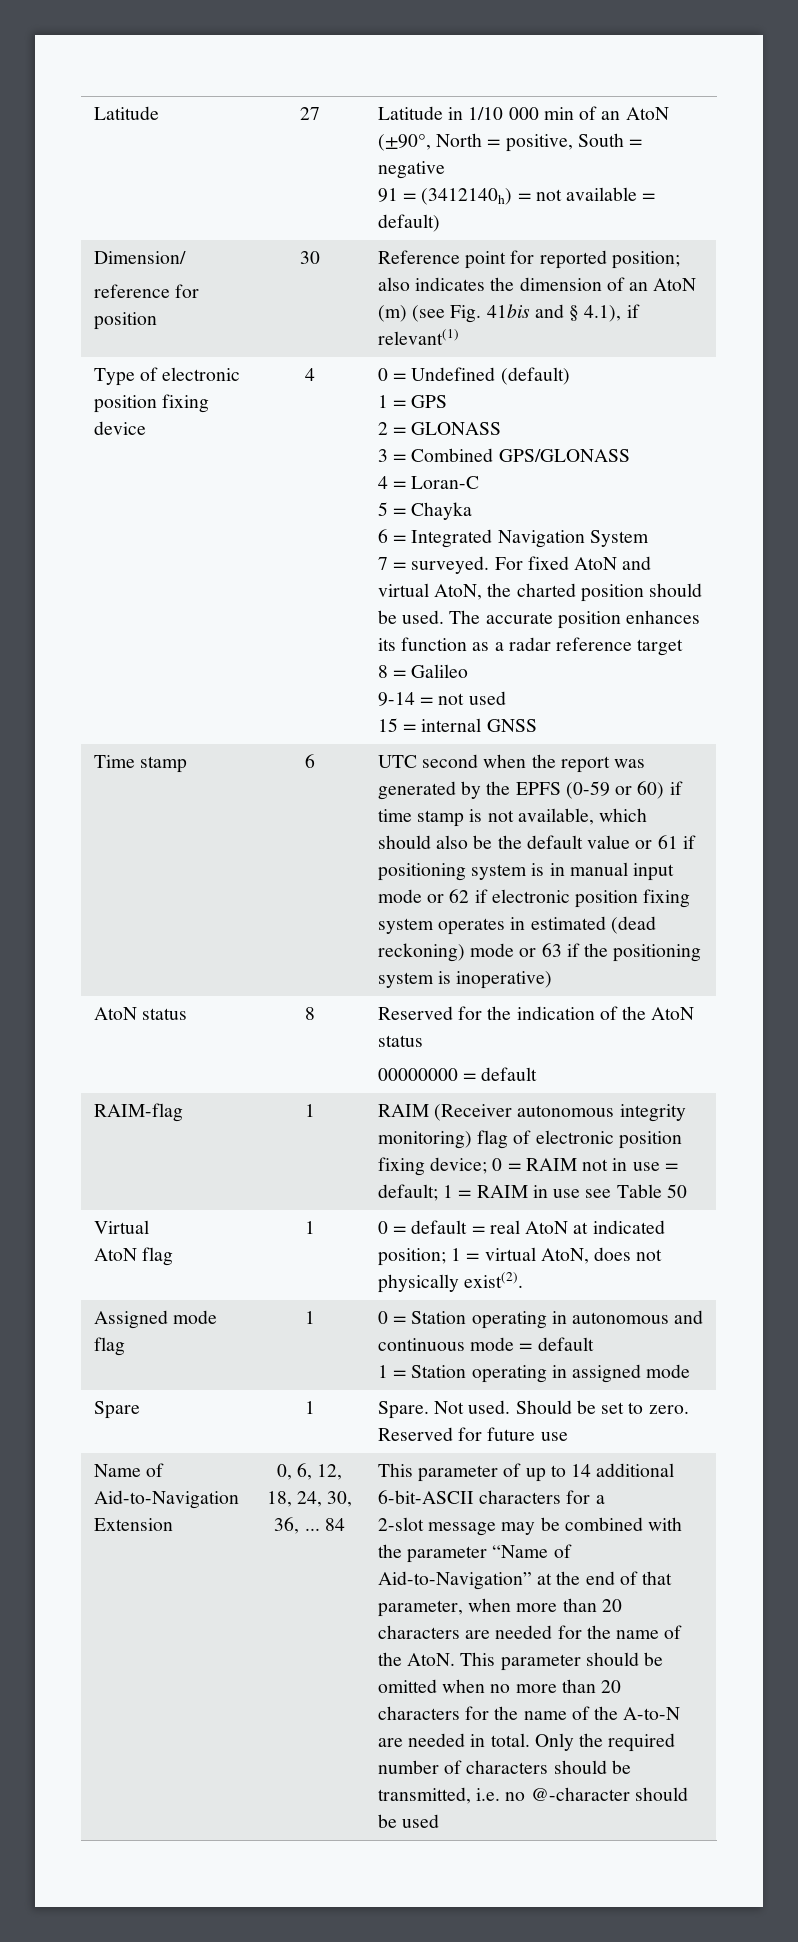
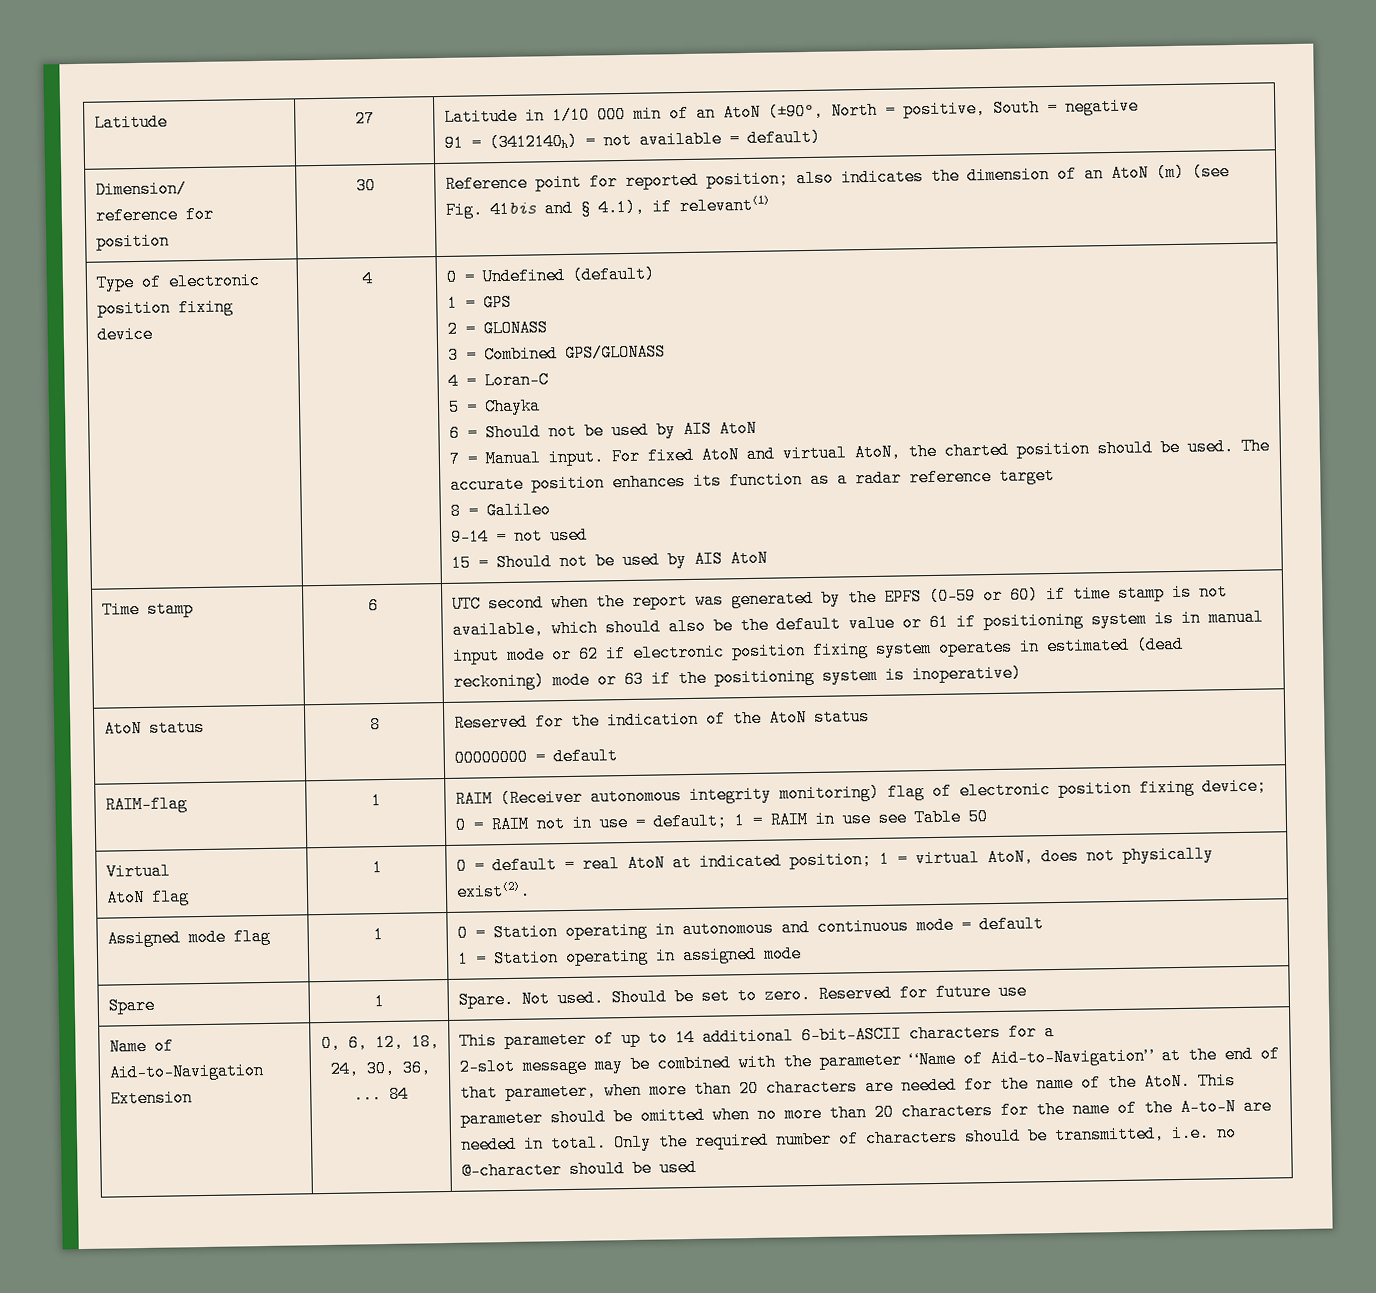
[411,529,649,548] Integrated Navigation System -> [485,419,758,442] Should not be used by AIS AtoN
[411,556,490,574] surveyed. -> [485,448,606,468] Manual input.
[421,718,537,732] internal GNSS -> [496,549,769,572] Should not be used by AIS AtoN

